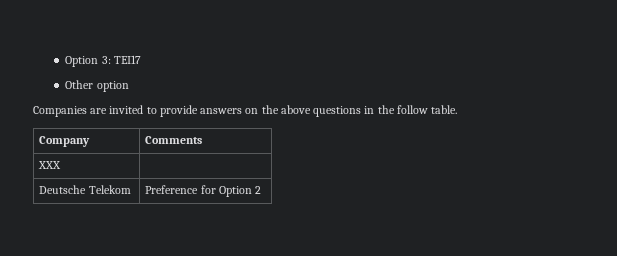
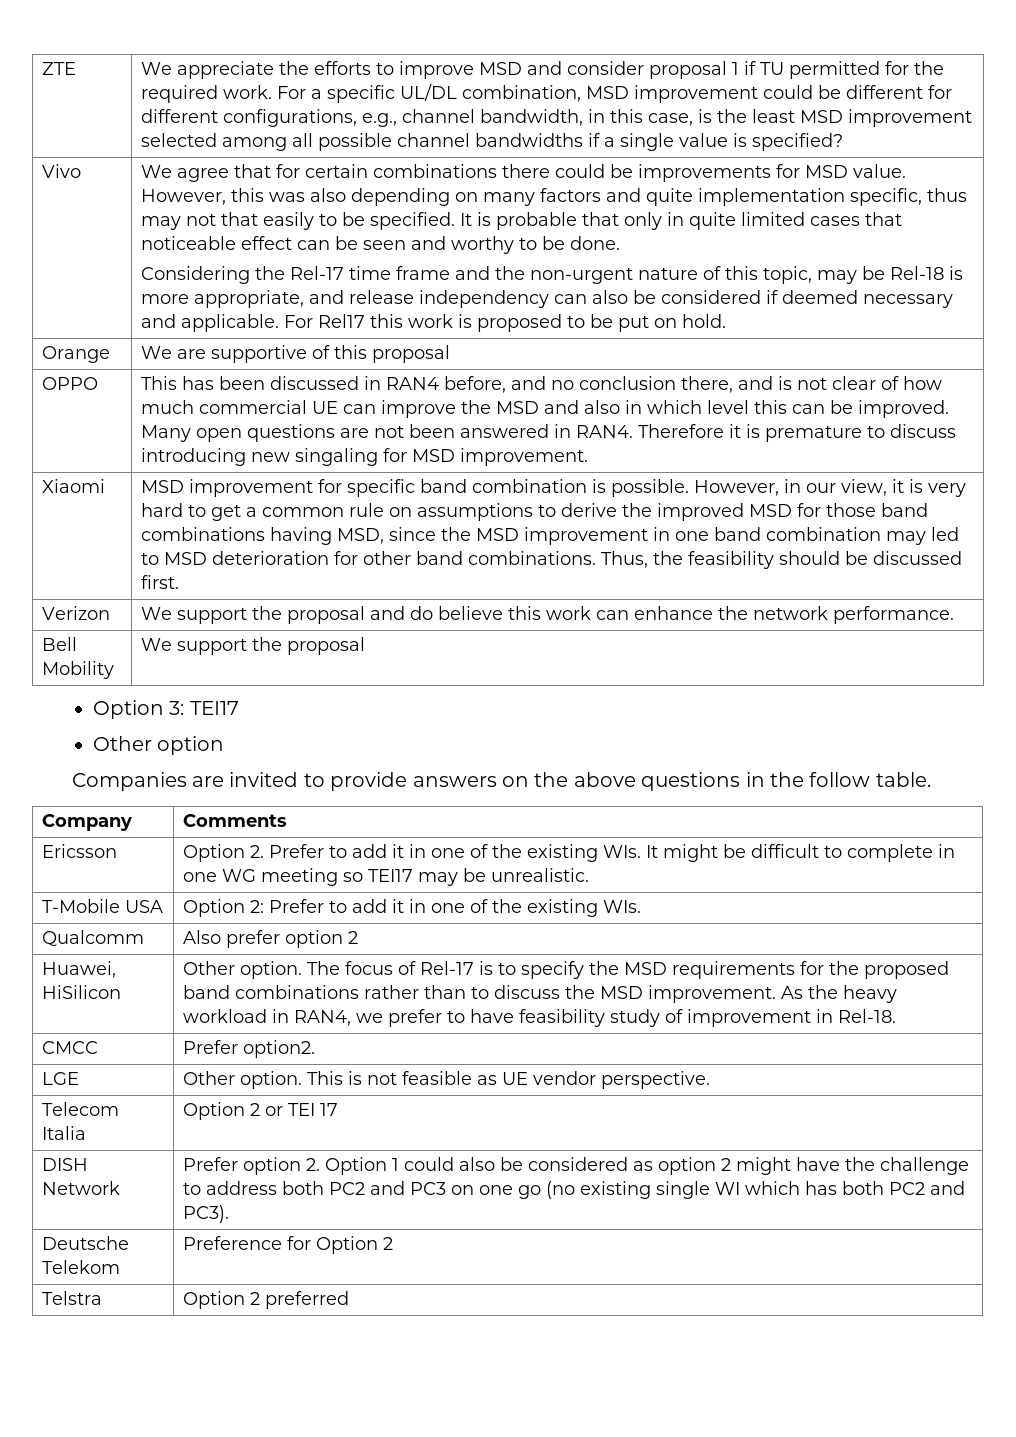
(65, 61) none -> [41,62,76,75] [140,61,944,79] [140,84,952,103] [140,109,972,127] [140,133,843,151] [41,164,81,178] [140,164,906,182] [140,188,967,206] [140,212,902,230] [140,236,620,254] [140,266,963,284] [140,290,953,308] [140,314,726,332] [41,346,110,363] [140,345,450,363] [41,377,98,390] [140,376,942,393] [140,400,949,418] [140,424,956,442] [140,448,588,466] [41,479,105,493] [140,479,966,497] [140,503,928,521] [140,527,959,545] [140,551,962,569] [140,575,179,589] [41,606,110,620] [140,606,954,624] [41,637,77,651] [41,661,114,679] [140,637,365,655] ZTE | We appreciate the efforts to improve MSD and consider proposal 1 if TU permitted for the required work. For a specific UL/DL combination, MSD improvement could be different for different configurations, e.g., channel bandwidth, in this case, is the least MSD improvement selected among all possible channel bandwidths if a single value is specified? // Vivo | We agree that for certain combinations there could be improvements for MSD value. However, this was also depending on many factors and quite implementation specific, thus may not that easily to be specified. It is probable that only in quite limited cases that noticeable effect can be seen and worthy to be done. // Considering the Rel-17 time frame and the non-urgent nature of this topic, may be Rel-18 is more appropriate, and release independency can also be considered if deemed necessary and applicable. For Rel17 this work is proposed to be put on hold. // Orange | We are supportive of this proposal // OPPO | This has been discussed in RAN4 before, and no conclusion there, and is not clear of how much commercial UE can improve the MSD and also in which level this can be improved. Many open questions are not been answered in RAN4. Therefore it is premature to discuss introducing new singaling for MSD improvement. // Xiaomi | MSD improvement for specific band combination is possible. However, in our view, it is very hard to get a common rule on assumptions to derive the improved MSD for those band combinations having MSD, since the MSD improvement in one band combination may led to MSD deterioration for other band combinations. Thus, the feasibility should be discussed first. // Verizon | We support the proposal and do believe this work can enhance the network performance. // Bell Mobility | We support the proposal //
[38,161,62,169] XXX | -> [41,844,117,858] [182,844,955,862] [182,868,589,886] [41,899,163,913] [182,899,641,917] [41,930,144,947] [182,930,358,948] [41,961,116,978] [41,985,121,999] [182,961,949,979] [182,985,897,1003] [182,1009,896,1027] [41,1041,98,1054] [182,1040,315,1058] [41,1072,79,1085] [182,1071,710,1089] [41,1102,119,1116] [41,1126,86,1140] [182,1102,338,1120] [41,1158,88,1171] [41,1181,120,1195] [182,1157,969,1175] [182,1181,965,1199] [182,1205,229,1223] Ericsson | Option 2. Prefer to add it in one of the existing WIs. It might be difficult to complete in one WG meeting so TEI17 may be unrealistic. // T-Mobile USA | Option 2: Prefer to add it in one of the existing WIs. // Qualcomm | Also prefer option 2 // Huawei, HiSilicon | Other option. The focus of Rel-17 is to specify the MSD requirements for the proposed band combinations rather than to discuss the MSD improvement. As the heavy workload in RAN4, we prefer to have feasibility study of improvement in Rel-18. // CMCC | Prefer option2. // LGE | Other option. This is not feasible as UE vendor perspective. // Telecom Italia | Option 2 or TEI 17 // DISH Network | Prefer option 2. Option 1 could also be considered as option 2 might have the challenge to address both PC2 and PC3 on one go (no existing single WI which has both PC2 and PC3).
(262, 190) none -> [41,1291,102,1305] [182,1291,349,1309] // Telstra | Option 2 preferred

